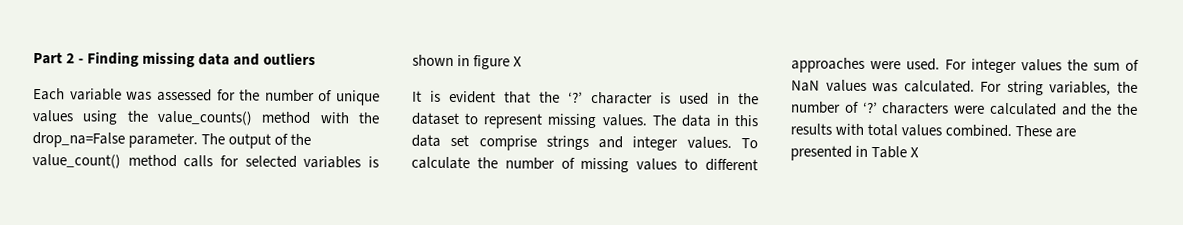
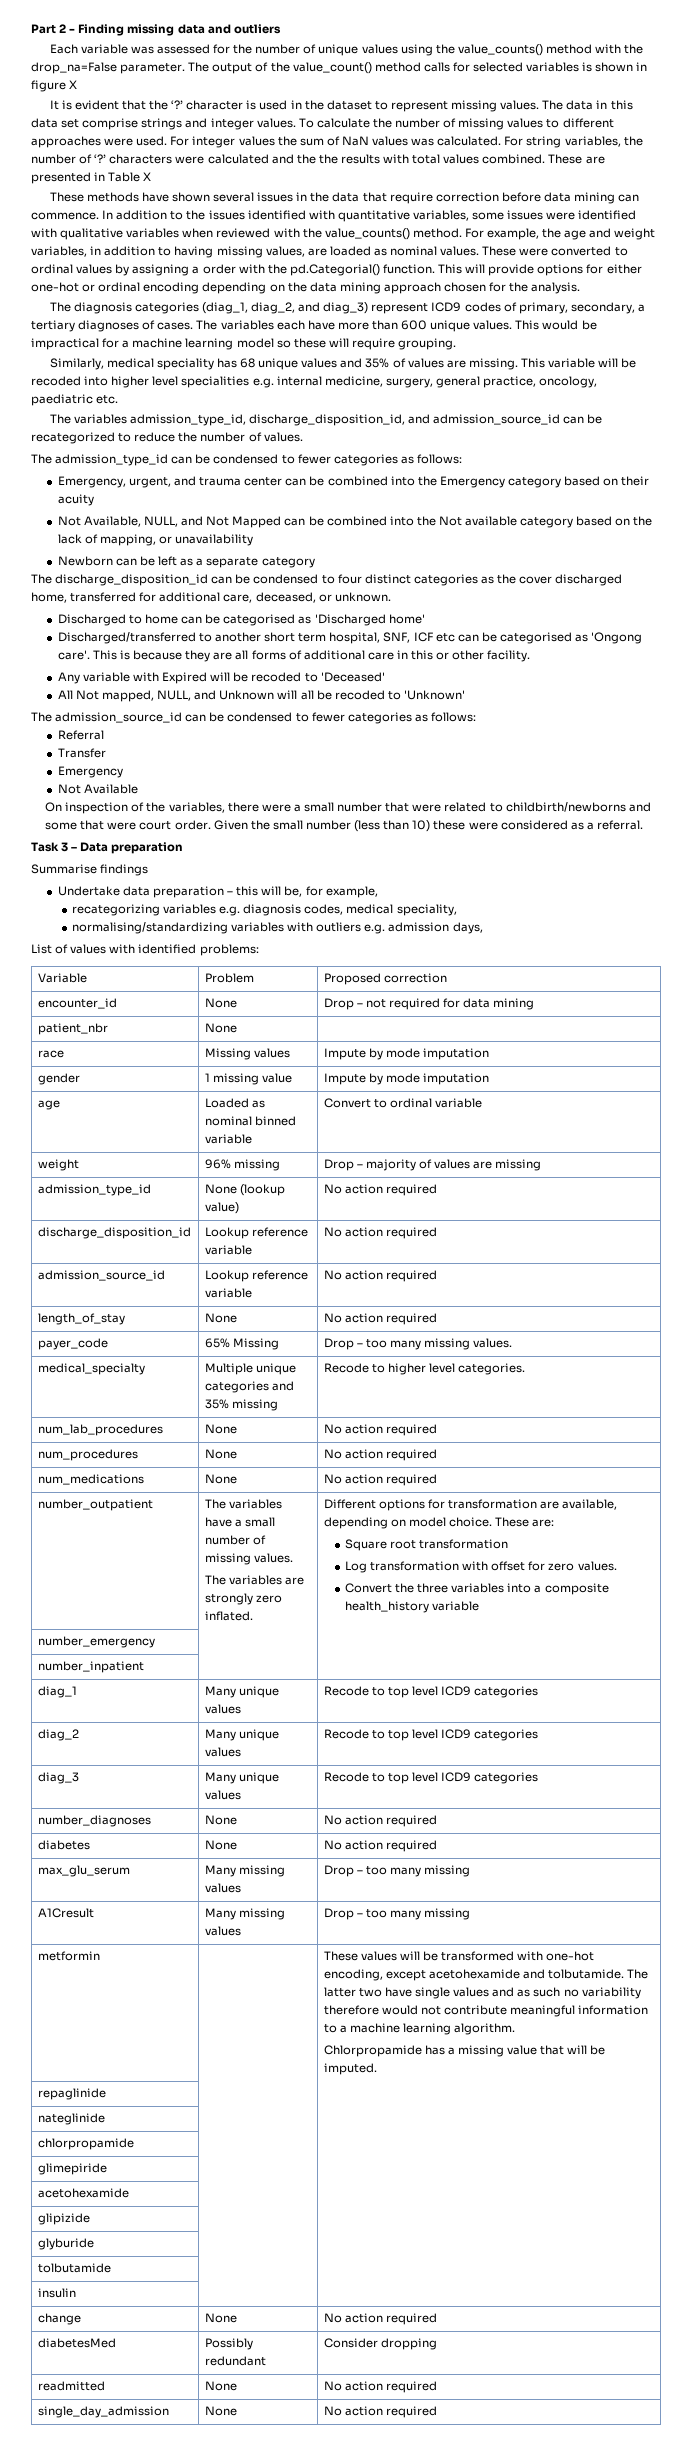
(920, 152) none -> [49,192,640,204] [31,210,637,222] [31,228,656,240] [31,246,628,258] [31,264,642,276] [31,282,581,294] [49,302,645,314] [31,320,597,332] [31,338,457,350] [49,358,637,370] [31,376,598,388] [31,394,119,406] [49,414,603,426] [31,432,303,444] [31,454,462,466] [57,476,650,488] [57,494,94,506] [57,516,653,528] [57,534,254,546] [57,556,315,568] [31,574,623,586] [31,592,391,603] [57,614,425,626] [57,632,643,644] [57,650,531,662] [57,672,385,684] [57,690,465,702] [31,712,476,724] [57,730,104,740] [57,748,106,758] [57,766,123,778] [57,784,138,794] [45,802,651,814] [45,820,643,832] [31,842,184,854] [31,864,149,876] [57,886,378,898] [71,904,457,916] [71,922,483,934] [31,944,259,956] [37,973,87,983] [204,973,254,983] [323,973,447,985] [37,998,117,1009] [204,998,237,1008] [323,998,535,1010] [37,1023,108,1035] [204,1023,237,1033] [37,1050,64,1058] [204,1048,290,1060] [323,1048,490,1060] [37,1073,80,1085] [204,1073,292,1085] [323,1073,490,1085] [37,1100,60,1110] [204,1098,265,1108] [204,1116,296,1126] [204,1134,252,1144] [323,1098,483,1108] [37,1159,79,1171] [204,1159,280,1171] [323,1159,542,1171] [37,1184,151,1196] [204,1184,285,1196] [204,1202,239,1214] [323,1184,437,1196] [37,1227,191,1239] [204,1227,308,1239] [204,1245,252,1255] [323,1227,437,1239] [37,1270,165,1281] [204,1270,308,1282] [204,1288,252,1298] [323,1270,437,1282] [37,1313,125,1325] [204,1313,237,1323] [323,1313,437,1325] [37,1338,108,1350] [204,1338,279,1350] [323,1338,513,1350] [37,1363,145,1375] [204,1363,296,1375] [204,1381,294,1393] [204,1399,278,1411] [323,1363,526,1375] [37,1424,163,1436] [204,1424,237,1434] [323,1424,437,1436] [37,1449,138,1461] [204,1449,237,1459] [323,1449,437,1461] [37,1474,144,1485] [204,1474,237,1484] [323,1474,437,1486] [37,1499,153,1511] [204,1499,282,1509] [204,1517,275,1527] [204,1535,266,1545] [204,1553,293,1565] [204,1575,304,1585] [204,1593,282,1605] [204,1611,253,1621] [323,1499,618,1511] [323,1517,555,1529] [344,1539,509,1551] [344,1561,617,1573] [344,1583,609,1595] [344,1601,479,1613] [37,1636,155,1648] [37,1661,144,1673] [37,1686,77,1698] [204,1686,279,1698] [204,1704,241,1714] [323,1686,539,1698] [37,1729,79,1741] [204,1729,279,1741] [204,1747,241,1757] [323,1729,539,1741] [37,1772,79,1784] [204,1772,279,1784] [204,1790,241,1800] [323,1772,539,1784] [37,1815,151,1827] [204,1815,237,1825] [323,1815,437,1827] [37,1840,90,1850] [204,1840,237,1850] [323,1840,437,1852] [37,1865,130,1877] [204,1865,285,1877] [204,1883,241,1893] [323,1865,471,1877] [37,1908,94,1918] [204,1908,285,1920] [204,1926,241,1936] [323,1908,471,1920] [37,1951,100,1961] [323,1951,595,1961] [323,1969,649,1981] [323,1987,641,1999] [323,2005,649,2017] [323,2023,516,2035] [323,2045,606,2057] [323,2063,377,2075] [37,2088,106,2100] [37,2113,105,2125] [37,2138,134,2150] [37,2163,107,2175] [37,2188,129,2198] [37,2213,90,2225] [37,2238,94,2250] [37,2263,111,2273] [37,2288,76,2298] [37,2313,81,2325] [204,2313,237,2323] [323,2313,437,2325] [37,2338,116,2348] [204,2338,253,2350] [204,2356,266,2366] [323,2338,437,2350] [37,2381,105,2391] [204,2381,237,2391] [323,2381,437,2393] [37,2406,169,2418] [204,2406,237,2416] [323,2406,437,2418] // These methods have shown several issues in the data that require correction before data mining can commence. In addition to the issues identified with quantitative variables, some issues were identified with qualitative variables when reviewed with the value_counts() method. For example, the age and weight variables, in addition to having missing values, are loaded as nominal values. These were converted to ordinal values by assigning a order with the pd.Categorial() function. This will provide options for either one-hot or ordinal encoding depending on the data mining approach chosen for the analysis. // The diagnosis categories (diag_1, diag_2, and diag_3) represent ICD9 codes of primary, secondary, a tertiary diagnoses of cases. The variables each have more than 600 unique values. This would be impractical for a machine learning model so these will require grouping. // Similarly, medical speciality has 68 unique values and 35% of values are missing. This variable will be recoded into higher level specialities e.g. internal medicine, surgery, general practice, oncology, paediatric etc. // The variables admission_type_id, discharge_disposition_id, and admission_source_id can be recategorized to reduce the number of values. // The admission_type_id can be condensed to fewer categories as follows: // Emergency, urgent, and trauma center can be combined into the Emergency category based on their acuity // Not Available, NULL, and Not Mapped can be combined into the Not available category based on the lack of mapping, or unavailability // Newborn can be left as a separate category // The discharge_disposition_id can be condensed to four distinct categories as the cover discharged home, transferred for additional care, deceased, or unknown. // Discharged to home can be categorised as 'Discharged home' // Discharged/transferred to another short term hospital, SNF, ICF etc can be categorised as 'Ongong care'. This is because they are all forms of additional care in this or other facility. // Any variable with Expired will be recoded to 'Deceased' // All Not mapped, NULL, and Unknown will all be recoded to 'Unknown' // The admission_source_id can be condensed to fewer categories as follows: // Referral // Transfer // Emergency // Not Available // On inspection of the variables, there were a small number that were related to childbirth/newborns and some that were court order. Given the small number (less than 10) these were considered as a referral. // Task 3 – Data preparation // Summarise findings // Undertake data preparation – this will be, for example, // recategorizing variables e.g. diagnosis codes, medical speciality, // normalising/standardizing variables with outliers e.g. admission days, // List of values with identified problems: // Variable | Problem | Proposed correction // encounter_id | None | Drop – not required for data mining // patient_nbr | None | // race | Missing values | Impute by mode imputation // gender | 1 missing value | Impute by mode imputation // age | Loaded as nominal binned variable | Convert to ordinal variable // weight | 96% missing | Drop – majority of values are missing // admission_type_id | None (lookup value) | No action required // discharge_disposition_id | Lookup reference variable | No action required // admission_source_id | Lookup reference variable | No action required // length_of_stay | None | No action required // payer_code | 65% Missing | Drop – too many missing values. // medical_specialty | Multiple unique categories and 35% missing | Recode to higher level categories. // num_lab_procedures | None | No action required // num_procedures | None | No action required // num_medications | None | No action required // number_outpatient | The variables have a small number of missing values. // The variables are strongly zero inflated. | Different options for transformation are available, depending on model choice. These are: // Square root transformation // Log transformation with offset for zero values. // Convert the three variables into a composite health_history variable // number_emergency | | // number_inpatient | | // diag_1 | Many unique values | Recode to top level ICD9 categories // diag_2 | Many unique values | Recode to top level ICD9 categories // diag_3 | Many unique values | Recode to top level ICD9 categories // number_diagnoses | None | No action required // diabetes | None | No action required // max_glu_serum | Many missing values | Drop – too many missing // A1Cresult | Many missing values | Drop – too many missing // metformin | | These values will be transformed with one-hot encoding, except acetohexamide and tolbutamide. The latter two have single values and as such no variability therefore would not contribute meaningful information to a machine learning algorithm. // Chlorpropamide has a missing value that will be imputed. // repaglinide | | // nateglinide | | // chlorpropamide | | // glimepiride | | // acetohexamide | | // glipizide | | // glyburide | | // tolbutamide | | // insulin | | // change | None | No action required // diabetesMed | Possibly redundant | Consider dropping // readmitted | None | No action required // single_day_admission | None | No action required

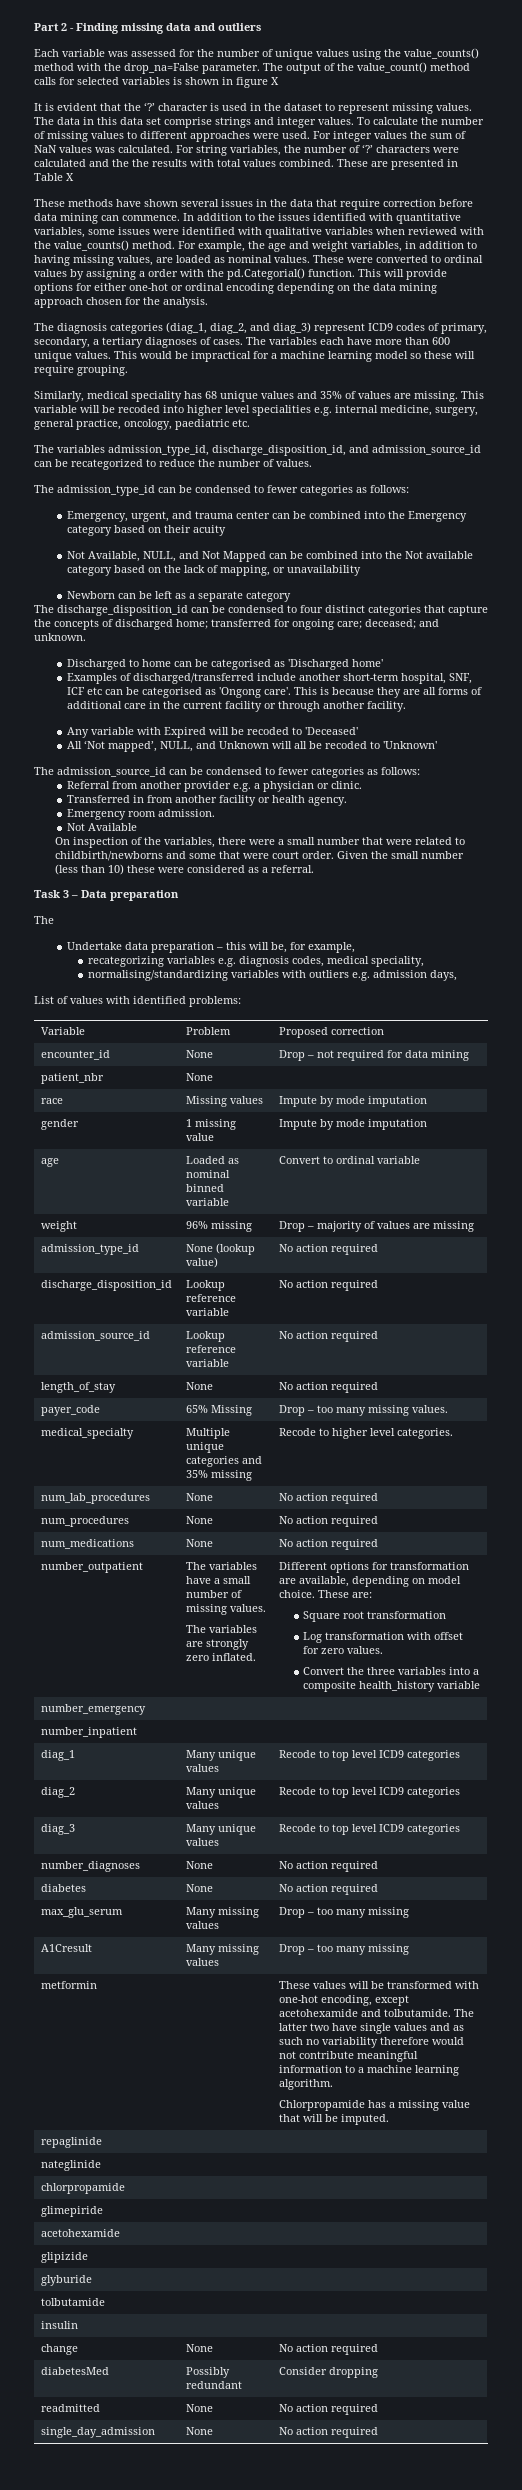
[480,574,623,586] [31,592,332,603] as the cover discharged home, transferred for additional care, deceased, or -> [424,605,488,616] [34,619,439,630] that capture the concepts of discharged home; transferred for ongoing care; deceased; and
[57,632,327,644] Discharged/transferred to another short term -> [67,673,400,684] Examples of discharged/transferred include another short-term
[411,650,485,660] this or other -> [163,701,366,712] the current facility or through another
[75,690,155,702] Not mapped, -> [84,740,158,752] ‘Not mapped’,
[57,748,106,758] [57,766,123,778] // Transfer // Emergency -> [112,781,363,792] [67,795,348,806] [67,809,216,820] from another provider e.g. a physician or clinic. // Transferred in from another facility or health agency. // Emergency room admission.
[31,864,149,876] Summarise findings -> [34,916,54,924] The

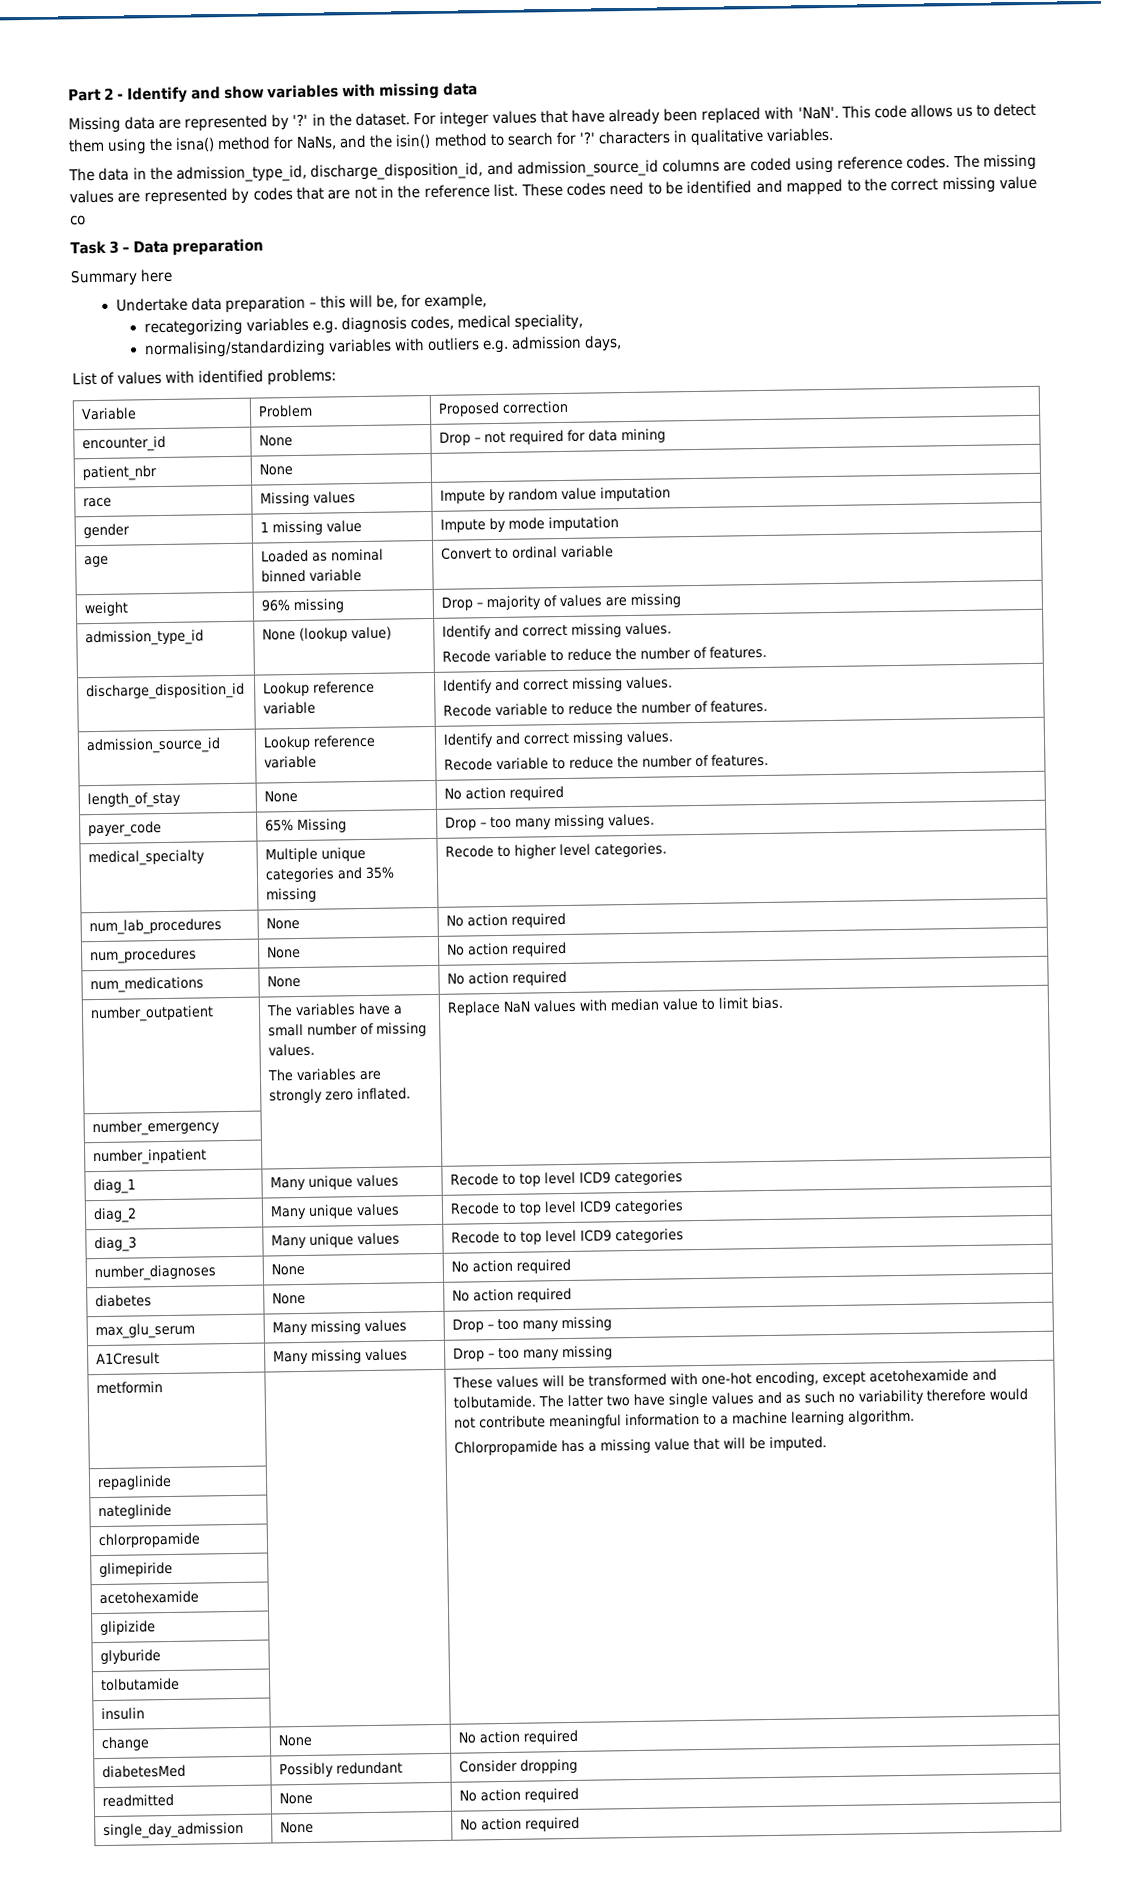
[76,23,261,34] [34,48,479,60] [34,62,470,74] [34,77,279,88] [34,102,472,114] [34,117,484,128] [34,131,466,142] [34,144,459,156] [34,159,458,170] [34,173,74,181] [34,199,473,210] [34,213,461,224] [34,227,484,238] [34,240,477,252] [34,255,483,266] [34,268,447,280] [34,283,437,294] [34,297,208,308] [34,322,487,334] [34,337,450,348] [34,351,475,362] [34,365,128,376] [34,391,484,402] [34,405,478,416] [34,419,250,430] [34,445,481,456] [34,459,312,470] [34,485,409,496] [67,511,468,522] [67,525,227,536] [67,551,474,562] [67,565,362,576] [67,591,292,602] [34,605,488,616] [34,619,439,630] [34,633,86,641] [67,659,384,670] [67,673,473,684] [67,687,483,698] [67,701,407,712] [67,727,359,738] [67,740,438,752] [34,767,420,778] [67,781,363,792] [67,795,348,806] [67,809,216,820] [67,823,138,831] [55,837,466,848] [55,851,465,861] [55,864,315,875] Finding missing data and outliers // Each variable was assessed for the number of unique values using the value_counts() method with the drop_na=False parameter. The output of the value_count() method calls for selected variables is shown in figure X // It is evident that the ‘?’ character is used in the dataset to represent missing values. The data in this data set comprise strings and integer values. To calculate the number of missing values to different approaches were used. For integer values the sum of NaN values was calculated. For string variables, the number of ‘?’ characters were calculated and the the results with total values combined. These are presented in Table X // These methods have shown several issues in the data that require correction before data mining can commence. In addition to the issues identified with quantitative variables, some issues were identified with qualitative variables when reviewed with the value_counts() method. For example, the age and weight variables, in addition to having missing values, are loaded as nominal values. These were converted to ordinal values by assigning a order with the pd.Categorial() function. This will provide options for either one-hot or ordinal encoding depending on the data mining approach chosen for the analysis. // The diagnosis categories (diag_1, diag_2, and diag_3) represent ICD9 codes of primary, secondary, a tertiary diagnoses of cases. The variables each have more than 600 unique values. This would be impractical for a machine learning model so these will require grouping. // Similarly, medical speciality has 68 unique values and 35% of values are missing. This variable will be recoded into higher level specialities e.g. internal medicine, surgery, general practice, oncology, paediatric etc. // The variables admission_type_id, discharge_disposition_id, and admission_source_id can be recategorized to reduce the number of values. // The admission_type_id can be condensed to fewer categories as follows: // Emergency, urgent, and trauma center can be combined into the Emergency category based on their acuity // Not Available, NULL, and Not Mapped can be combined into the Not available category based on the lack of mapping, or unavailability // Newborn can be left as a separate category // The discharge_disposition_id can be condensed to four distinct categories that capture the concepts of discharged home; transferred for ongoing care; deceased; and unknown. // Discharged to home can be categorised as 'Discharged home' // Examples of discharged/transferred include another short-term hospital, SNF, ICF etc can be categorised as 'Ongong care'. This is because they are all forms of additional care in the current facility or through another facility. // Any variable with Expired will be recoded to 'Deceased' // All ‘Not mapped’, NULL, and Unknown will all be recoded to 'Unknown' // The admission_source_id can be condensed to fewer categories as follows: // Referral from another provider e.g. a physician or clinic. // Transferred in from another facility or health agency. // Emergency room admission. // Not Available // On inspection of the variables, there were a small number that were related to childbirth/newborns and some that were court order. Given the small number (less than 10) these were considered as a referral. -> [127,82,479,104] [68,102,1037,134] [68,127,833,155] [68,153,1037,183] [69,175,1037,206] [70,215,86,226] Identify and show variables with missing data // Missing data are represented by '?' in the dataset. For integer values that have already been replaced with 'NaN'. This code allows us to detect them using the isna() method for NaNs, and the isin() method to search for '?' characters in qualitative variables. // The data in the admission_type_id, discharge_disposition_id, and admission_source_id columns are coded using reference codes. The missing values are represented by codes that are not in the reference list. These codes need to be identified and mapped to the correct missing value co
[34,916,54,924] The -> [70,268,174,287] Summary here
[335,1096,365,1104] mode -> [508,487,598,501] random value
[278,1244,378,1255] [40,1280,172,1291] [185,1280,225,1291] [185,1294,236,1302] [185,1308,229,1316] [278,1280,378,1291] [40,1331,150,1341] [185,1331,225,1342] [185,1345,236,1353] [185,1359,229,1367] [278,1331,378,1342] No action required // discharge_disposition_id | Lookup reference variable | No action required // admission_source_id | Lookup reference variable | No action required -> [442,622,673,640] [442,645,768,663] [86,682,246,701] [263,680,376,697] [263,701,317,715] [443,676,674,694] [443,699,769,717] [86,737,222,755] [263,734,377,751] [264,755,318,769] [443,730,674,748] [444,753,770,771] Identify and correct missing values. // Recode variable to reduce the number of features. // discharge_disposition_id | Lookup reference variable | Identify and correct missing values. // Recode variable to reduce the number of features. // admission_source_id | Lookup reference variable | Identify and correct missing values. // Recode variable to reduce the number of features.
[278,1562,469,1573] [278,1576,461,1587] [278,1590,372,1598] [303,1611,447,1622] [303,1632,464,1643] [303,1646,384,1654] [303,1667,480,1675] [303,1681,481,1692] Different options for transformation are available, depending on model choice. These are: // Square root transformation // Log transformation with offset for zero values. // Convert the three variables into a composite health_history variable -> [447,996,785,1016] Replace NaN values with median value to limit bias.

